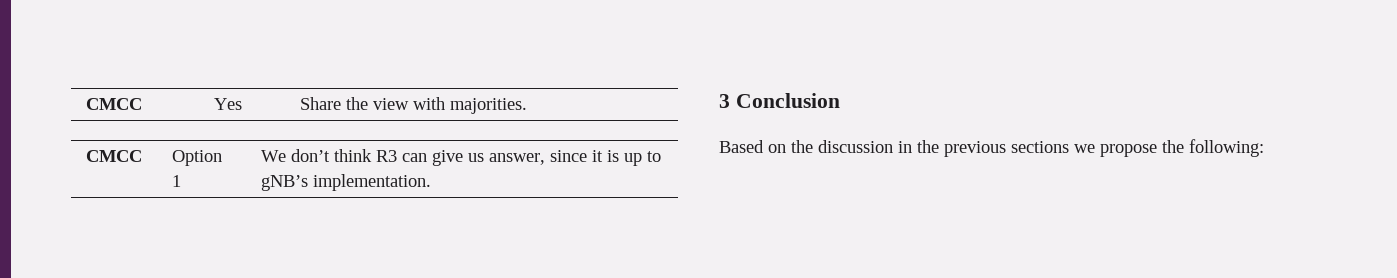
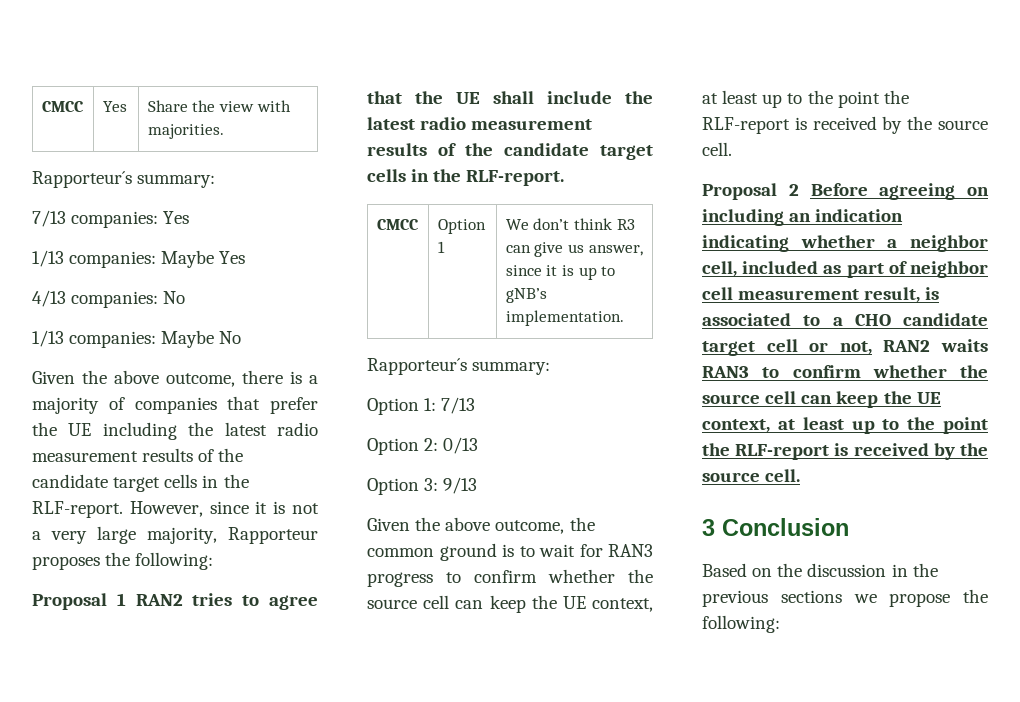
(527, 106) none -> [32,171,216,188] [32,210,190,228] [32,250,246,268] [32,290,186,308] [32,330,242,348] [32,370,318,387] [32,396,318,414] [32,422,318,440] [32,448,244,462] [32,474,249,492] [32,501,320,518] [32,526,318,544] [32,552,214,570] [32,593,318,610] [367,91,653,104] [367,117,593,130] [367,143,653,160] [367,169,565,186] // Rapporteur´s summary: // 7/13 companies: Yes // 1/13 companies: Maybe Yes // 4/13 companies: No // 1/13 companies: Maybe No // Given the above outcome, there is a majority of companies that prefer the UE including the latest radio measurement results of the candidate target cells in the RLF-report. However, since it is not a very large majority, Rapporteur proposes the following: // Proposal 1 RAN2 tries to agree that the UE shall include the latest radio measurement results of the candidate target cells in the RLF-report.
(431, 182) none -> [367,358,551,375] [367,397,476,415] [367,437,479,455] [367,477,478,495] [367,517,595,534] [367,543,653,561] [367,569,653,587] [367,595,653,613] [702,90,909,108] [702,116,988,134] [702,142,732,156] [702,183,989,200] [702,209,904,226] [702,235,988,252] [702,261,988,278] [702,287,940,303] [702,313,988,326] [702,339,988,356] [702,365,988,378] [702,391,941,408] [702,417,988,434] [702,443,988,460] [702,469,801,482] // Rapporteur´s summary: // Option 1: 7/13 // Option 2: 0/13 // Option 3: 9/13 // Given the above outcome, the common ground is to wait for RAN3 progress to confirm whether the source cell can keep the UE context, at least up to the point the RLF-report is received by the source cell. // Proposal 2 Before agreeing on including an indication indicating whether a neighbor cell, included as part of neighbor cell measurement result, is associated to a CHO candidate target cell or not, RAN2 waits RAN3 to confirm whether the source cell can keep the UE context, at least up to the point the RLF-report is received by the source cell.

